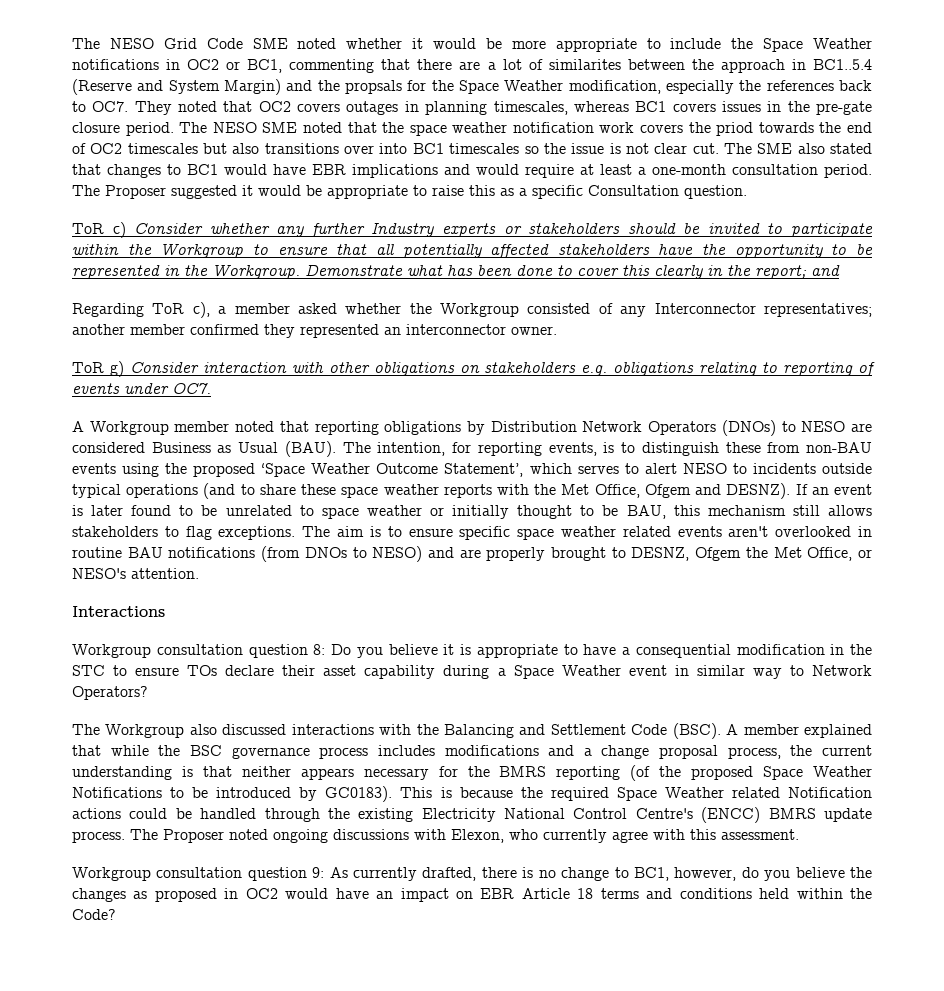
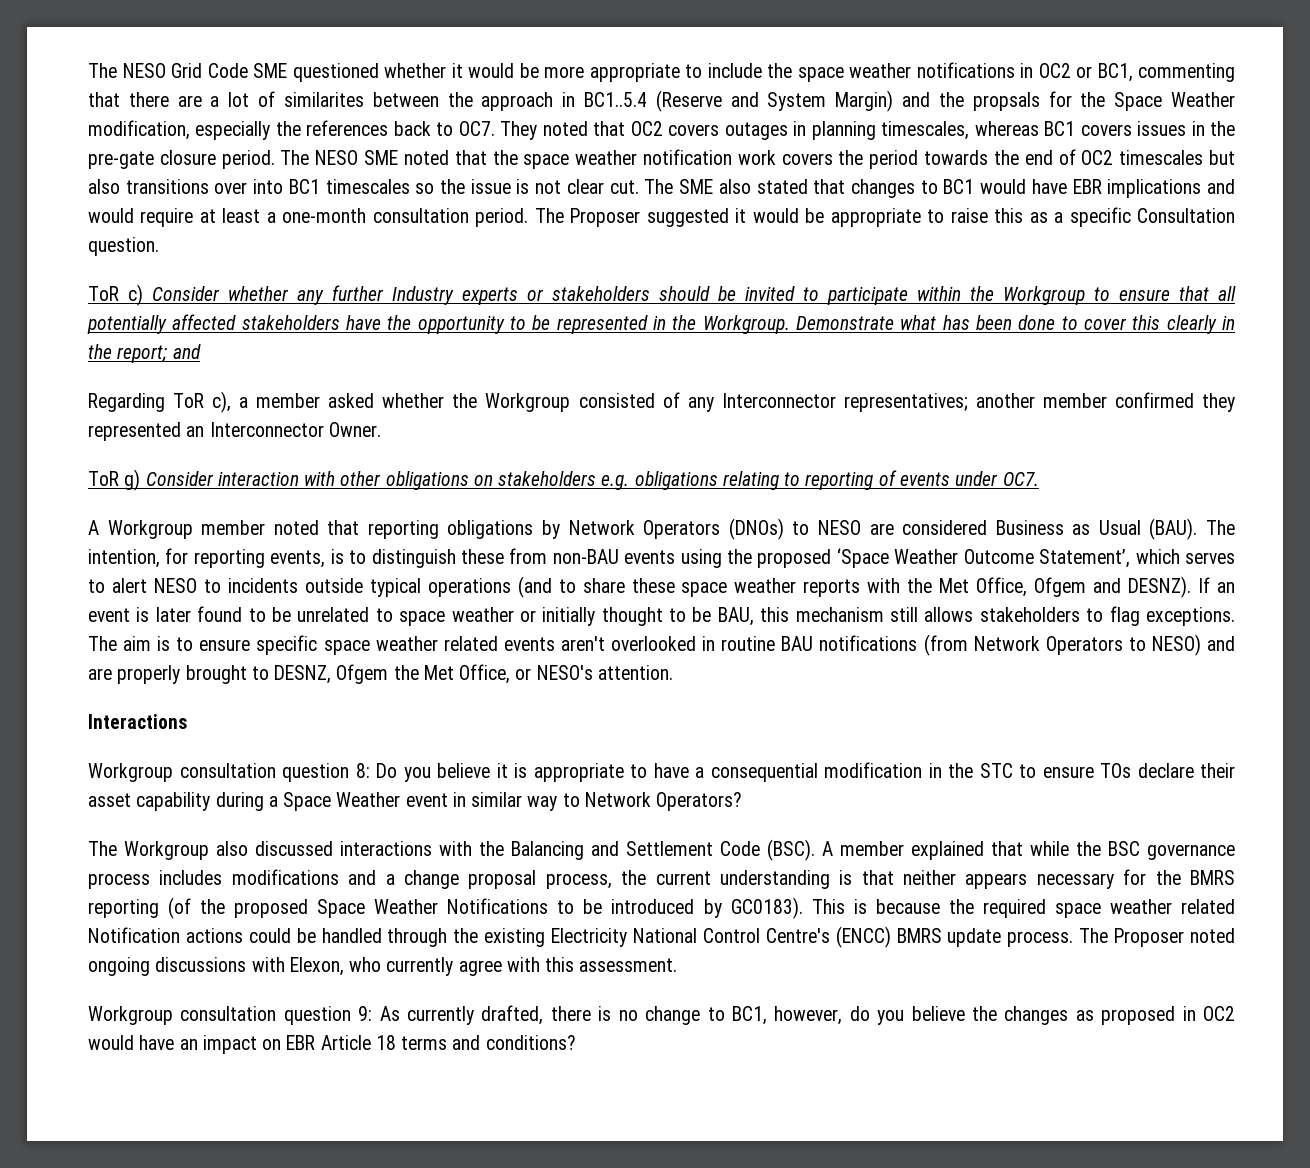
[297,38,337,49] noted -> [292,63,379,82] questioned
[763,38,872,52] Space Weather -> [797,63,911,82] space weather
[716,122,754,136] priod -> [869,150,919,169] period
[406,324,557,335] interconnector owner. -> [209,422,381,437] Interconnector Owner.
[490,421,577,432] Distribution -> (561, 529) none
[304,547,347,558] DNOs -> [973,636,1123,655] Network Operators
[616,787,724,801] Space Weather -> [1054,899,1172,918] space weather
[679,888,873,899] [72,909,116,920] conditions held within the Code? -> [485,1035,576,1050] conditions?

